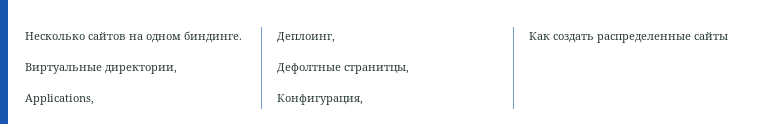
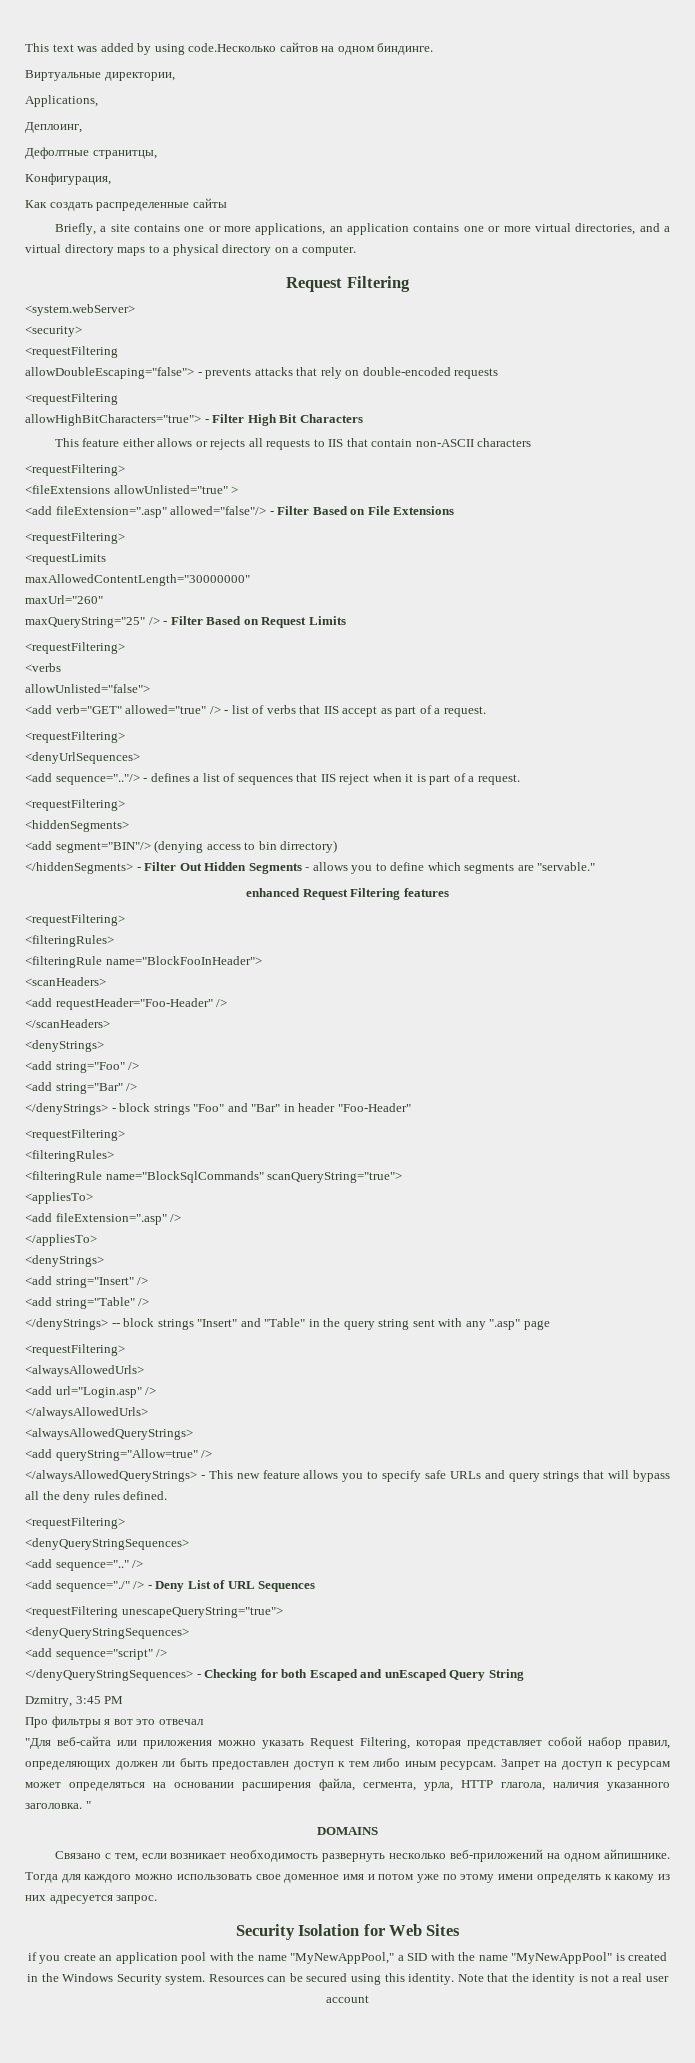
[25,32,85,40] Несколько -> [25,43,277,55] This text was added by using code.Несколько
(728, 36) none -> [54,223,671,235] [25,244,356,256] [286,276,410,292] [25,304,135,316] [25,326,82,337] [25,346,118,358] [25,367,499,379] [25,393,118,405] [25,414,363,426] [54,438,532,450] [25,464,125,476] [25,485,239,494] [25,506,455,518] [25,532,125,544] [25,554,106,565] [25,574,250,586] [25,595,103,604] [25,616,346,628] [25,642,125,654] [25,663,61,672] [25,684,150,693] [25,705,486,717] [25,731,125,743] [25,752,140,764] [25,773,520,785] [25,799,125,811] [25,820,129,832] [25,840,338,853] [25,862,596,874] [246,888,449,900] [25,914,125,926] [25,935,114,947] [25,956,262,968] [25,977,106,986] [25,998,228,1010] [25,1019,110,1028] [25,1040,104,1052] [25,1061,140,1073] [25,1082,138,1094] [25,1103,411,1115] [25,1129,125,1141] [25,1150,114,1162] [25,1171,403,1183] [25,1192,93,1204] [25,1213,182,1225] [25,1234,97,1246] [25,1255,104,1267] [25,1276,149,1288] [25,1297,150,1309] [25,1318,550,1330] [25,1344,125,1356] [25,1365,144,1377] [25,1386,157,1398] [25,1407,148,1419] [25,1428,193,1440] [25,1449,213,1461] [25,1470,670,1482] [25,1491,168,1503] [25,1517,125,1529] [25,1538,189,1550] [25,1559,144,1571] [25,1580,316,1592] [25,1606,283,1618] [25,1627,189,1639] [25,1648,168,1660] [25,1669,524,1681] [25,1696,124,1707] [25,1716,204,1728] [25,1736,670,1749] [25,1758,670,1770] [25,1778,670,1791] [25,1801,91,1809] [317,1827,378,1835] [54,1849,670,1862] [25,1872,670,1883] [25,1895,158,1904] [235,1924,461,1940] [27,1952,668,1964] [27,1973,669,1985] [326,1995,369,2003] // Briefly, a site contains one or more applications, an application contains one or more virtual directories, and a virtual directory maps to a physical directory on a computer. // Request Filtering // <system.webServer> // <security> // <requestFiltering // allowDoubleEscaping="false"> - prevents attacks that rely on double-encoded requests // <requestFiltering // allowHighBitCharacters="true"> - Filter High Bit Characters // This feature either allows or rejects all requests to IIS that contain non-ASCII characters // <requestFiltering> // <fileExtensions allowUnlisted="true" > // <add fileExtension=".asp" allowed="false"/> - Filter Based on File Extensions // <requestFiltering> // <requestLimits // maxAllowedContentLength="30000000" // maxUrl="260" // maxQueryString="25" /> - Filter Based on Request Limits // <requestFiltering> // <verbs // allowUnlisted="false"> // <add verb="GET" allowed="true" /> - list of verbs that IIS accept as part of a request. // <requestFiltering> // <denyUrlSequences> // <add sequence=".."/> - defines a list of sequences that IIS reject when it is part of a request. // <requestFiltering> // <hiddenSegments> // <add segment="BIN"/> (denying access to bin dirrectory) // </hiddenSegments> - Filter Out Hidden Segments - allows you to define which segments are "servable." // enhanced Request Filtering features // <requestFiltering> // <filteringRules> // <filteringRule name="BlockFooInHeader"> // <scanHeaders> // <add requestHeader="Foo-Header" /> // </scanHeaders> // <denyStrings> // <add string="Foo" /> // <add string="Bar" /> // </denyStrings> - block strings "Foo" and "Bar" in header "Foo-Header" // <requestFiltering> // <filteringRules> // <filteringRule name="BlockSqlCommands" scanQueryString="true"> // <appliesTo> // <add fileExtension=".asp" /> // </appliesTo> // <denyStrings> // <add string="Insert" /> // <add string="Table" /> // </denyStrings> -- block strings "Insert" and "Table" in the query string sent with any ".asp" page // <requestFiltering> // <alwaysAllowedUrls> // <add url="Login.asp" /> // </alwaysAllowedUrls> // <alwaysAllowedQueryStrings> // <add queryString="Allow=true" /> // </alwaysAllowedQueryStrings> - This new feature allows you to specify safe URLs and query strings that will bypass all the deny rules defined. // <requestFiltering> // <denyQueryStringSequences> // <add sequence=".." /> // <add sequence="./" /> - Deny List of URL Sequences // <requestFiltering unescapeQueryString="true"> // <denyQueryStringSequences> // <add sequence="script" /> // </denyQueryStringSequences> - Checking for both Escaped and unEscaped Query String // Dzmitry, 3:45 PM // Про фильтры я вот это отвечал // "Для веб-сайта или приложения можно указать Request Filtering, которая представляет собой набор правил, определяющих должен ли быть предоставлен доступ к тем либо иным ресурсам. Запрет на доступ к ресурсам может определяться на основании расширения файла, сегмента, урла, HTTP глагола, наличия указанного заголовка. " // DOMAINS // Связано с тем, если возникает необходимость развернуть несколько веб-приложений на одном айпишнике. Тогда для каждого можно использовать свое доменное имя и потом уже по этому имени определять к какому из них адресуется запрос. // Security Isolation for Web Sites // if you create an application pool with the name "MyNewAppPool," a SID with the name "MyNewAppPool" is created in the Windows Security system. Resources can be secured using this identity. Note that the identity is not a real user account

